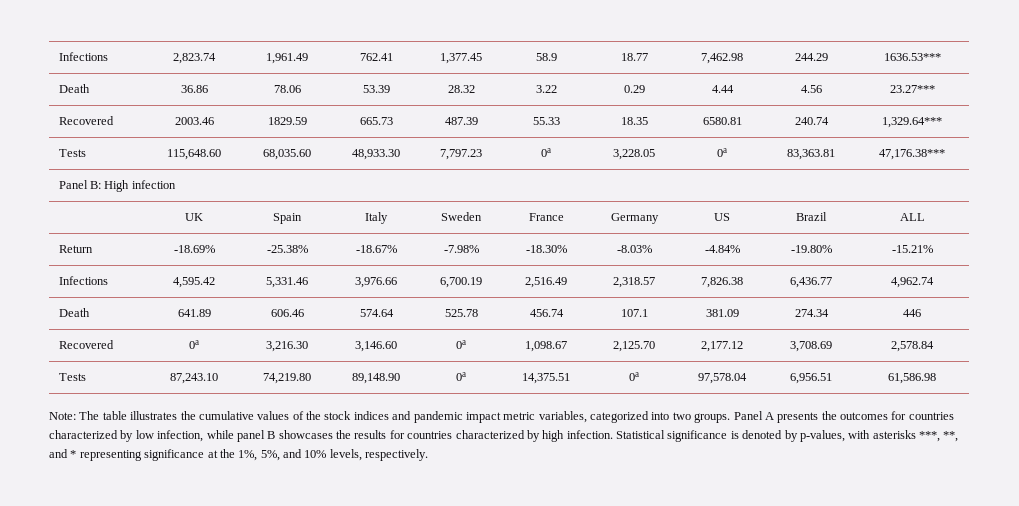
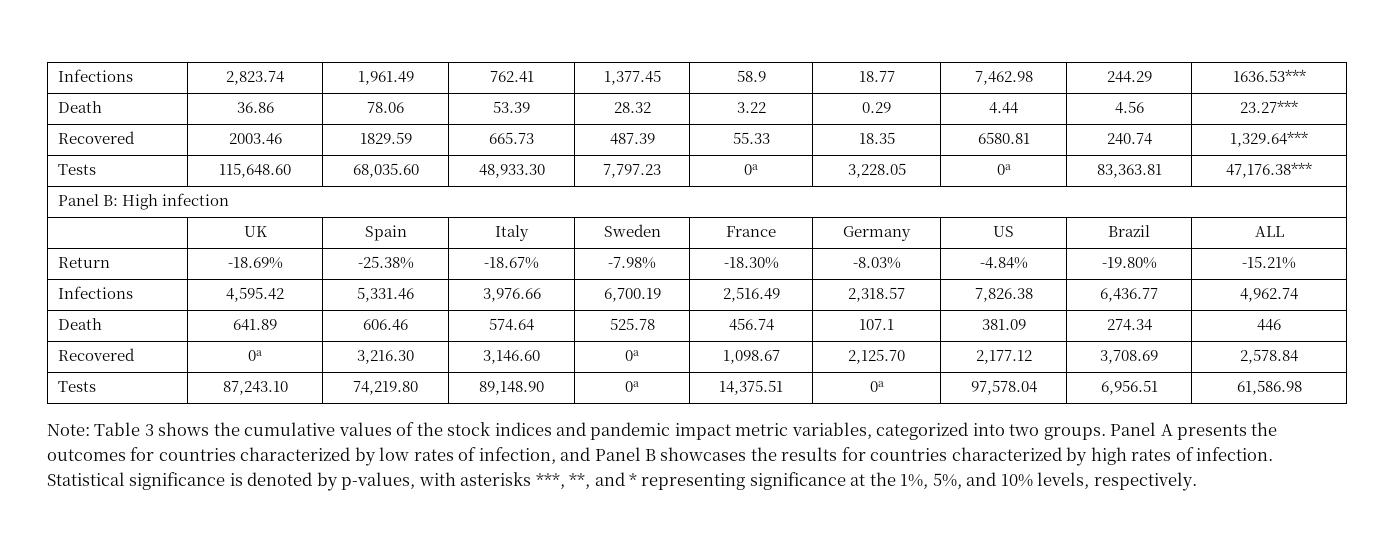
[79,411,178,420] The table illustrates -> [94,422,210,436] Table 3 shows
[157,430,265,442] infection, while panel -> [413,447,641,464] rates of infection, and Panel
(565, 436) none -> [1131,447,1194,461] rates of

